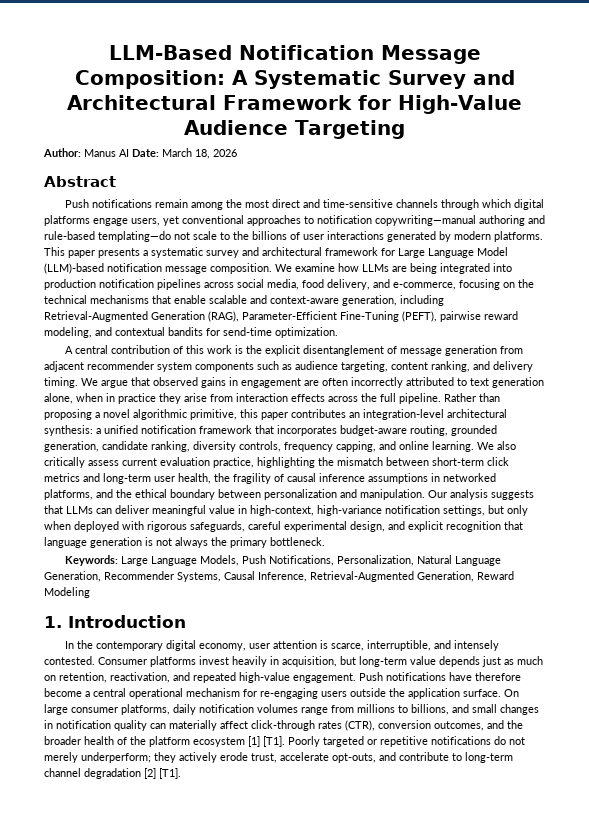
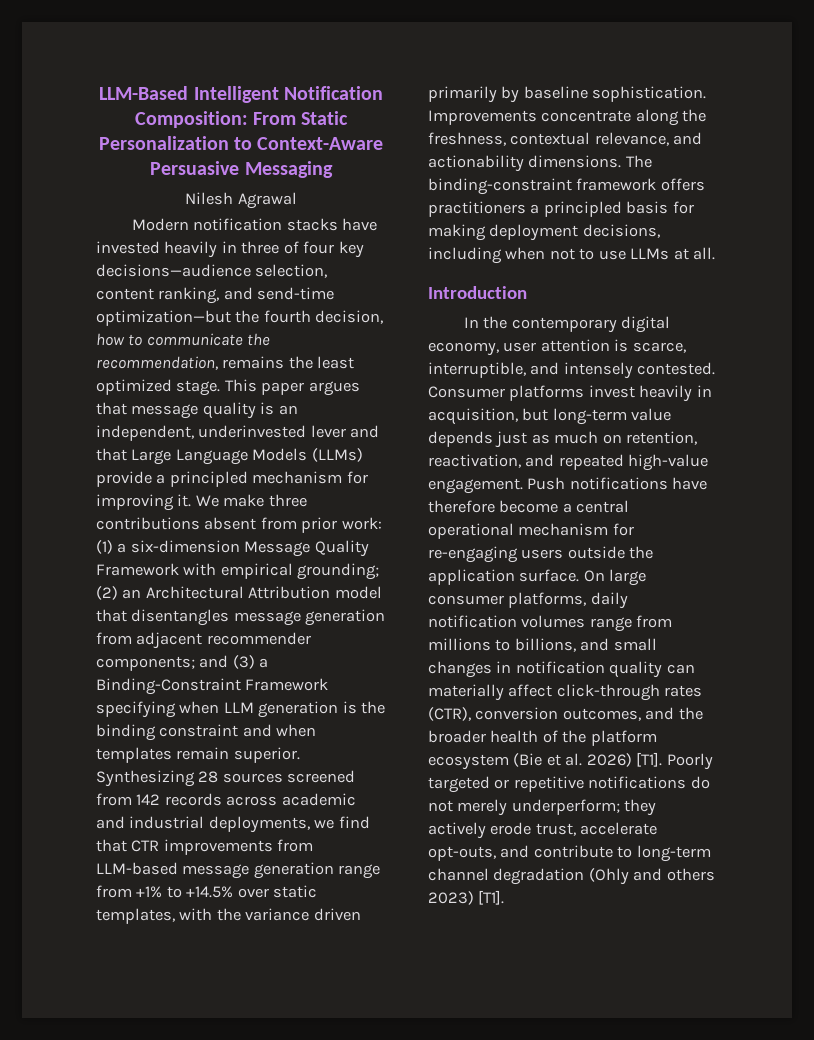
[238,45,481,64] [74,70,515,89] [67,95,523,114] [183,120,406,139] [43,148,237,159] [44,176,116,187] [65,199,545,210] [44,215,545,226] [44,231,543,242] [44,247,508,258] [44,263,512,274] [44,279,534,290] [44,295,444,306] [44,311,518,322] [44,327,338,338] [65,345,398,356] Notification Message Composition: A Systematic Survey and Architectural Framework for High-Value Audience Targeting // Author: Manus AI Date: March 18, 2026 // Abstract // Push notifications remain among the most direct and time-sensitive channels through which digital platforms engage users, yet conventional approaches to notification copywriting—manual authoring and rule-based templating—do not scale to the billions of user interactions generated by modern platforms. This paper presents a systematic survey and architectural framework for Large Language Model (LLM)-based notification message composition. We examine how LLMs are being integrated into production notification pipelines across social media, food delivery, and e-commerce, focusing on the technical mechanisms that enable scalable and context-aware generation, including Retrieval-Augmented Generation (RAG), Parameter-Efficient Fine-Tuning (PEFT), pairwise reward modeling, and contextual bandits for send-time optimization. // A central contribution of this work is the explicit disentanglement of -> [193,86,383,103] [134,111,349,128] [98,136,384,150] [150,161,333,178] [185,192,297,209] [132,218,378,231] [96,241,364,258] [96,264,328,278] [96,287,335,304] [96,310,384,326] [96,333,271,346] [96,356,355,370] [96,379,360,396] [96,402,298,419] [96,425,380,441] [96,448,363,465] [96,471,368,487] [96,494,307,511] [96,517,382,533] [96,540,369,557] [96,563,380,580] [96,586,382,600] [96,609,230,626] Intelligent Notification Composition: From Static Personalization to Context-Aware Persuasive Messaging // Nilesh Agrawal // Modern notification stacks have invested heavily in three of four key decisions—audience selection, content ranking, and send-time optimization—but the fourth decision, how to communicate the recommendation, remains the least optimized stage. This paper argues that message quality is an independent, underinvested lever and that Large Language Models (LLMs) provide a principled mechanism for improving it. We make three contributions absent from prior work: (1) a six-dimension Message Quality Framework with empirical grounding; (2) an Architectural Attribution model that disentangles
[157,361,533,372] [44,377,544,388] [44,393,500,404] [44,409,507,420] [44,425,497,436] [44,441,516,452] [44,457,509,468] [44,473,496,484] [44,489,534,500] [44,505,528,516] [44,521,523,532] [44,537,325,548] [65,555,502,566] [44,571,514,582] [44,587,90,598] [44,616,62,628] system components such as audience targeting, content ranking, and delivery timing. We argue that observed gains in engagement are often incorrectly attributed to text generation alone, when in practice they arise from interaction effects across the full pipeline. Rather than proposing a novel algorithmic primitive, this paper contributes an integration-level architectural synthesis: a unified notification framework that incorporates budget-aware routing, grounded generation, candidate ranking, diversity controls, frequency capping, and online learning. We also critically assess current evaluation practice, highlighting the mismatch between short-term click metrics and long-term user health, the fragility of causal inference assumptions in networked platforms, and the ethical boundary between personalization and manipulation. Our analysis suggests that LLMs can deliver meaningful value in high-context, high-variance notification settings, but only when deployed with rigorous safeguards, careful experimental design, and explicit recognition that language generation is not always the primary bottleneck. // Keywords: Large Language Models, Push Notifications, Personalization, Natural Language Generation, Recommender Systems, Causal Inference, Retrieval-Augmented Generation, Reward Modeling // 1. -> [96,655,269,671] [96,678,329,695] [96,701,386,718] [96,724,317,741] [96,747,300,763] [96,770,356,787] [96,793,356,806] [96,816,370,833] [96,839,314,855] [96,862,381,879] [96,885,318,898] [96,908,361,924] [428,86,707,103] [428,109,707,126] [428,132,703,146] [428,155,652,172] [428,178,705,195] [428,201,694,217] [428,224,660,241] [428,247,716,264] components; and (3) a Binding-Constraint Framework specifying when LLM generation is the binding constraint and when templates remain superior. Synthesizing 28 sources screened from 142 records across academic and industrial deployments, we find that CTR improvements from LLM-based message generation range from +1% to +14.5% over static templates, with the variance driven primarily by baseline sophistication. Improvements concentrate along the freshness, contextual relevance, and actionability dimensions. The binding-constraint framework offers practitioners a principled basis for making deployment decisions, including when not to use LLMs at all. //
[248,736,260,747] [1] -> [513,753,632,767] (Bie et al. 2026)
[144,768,156,779] [2] -> [588,868,715,885] [428,891,474,905] (Ohly and others 2023)

